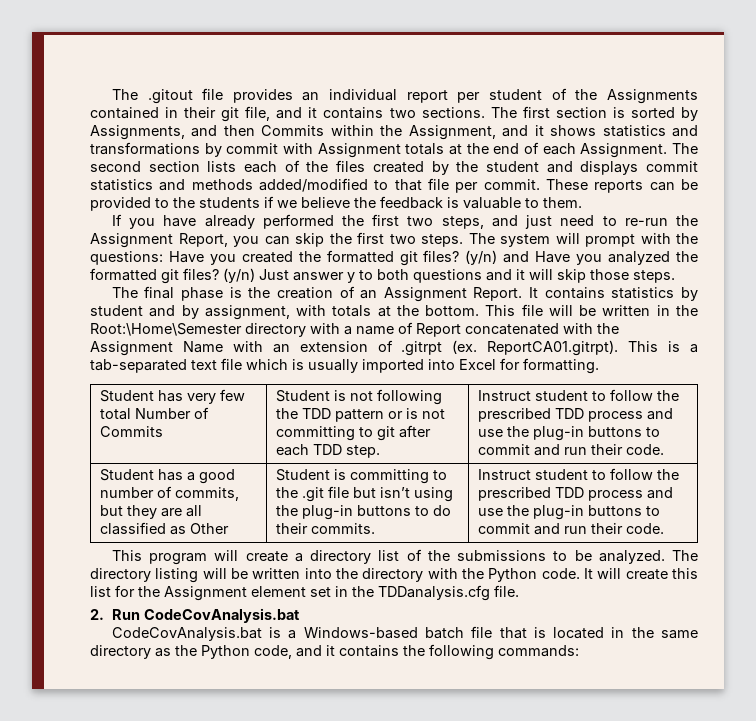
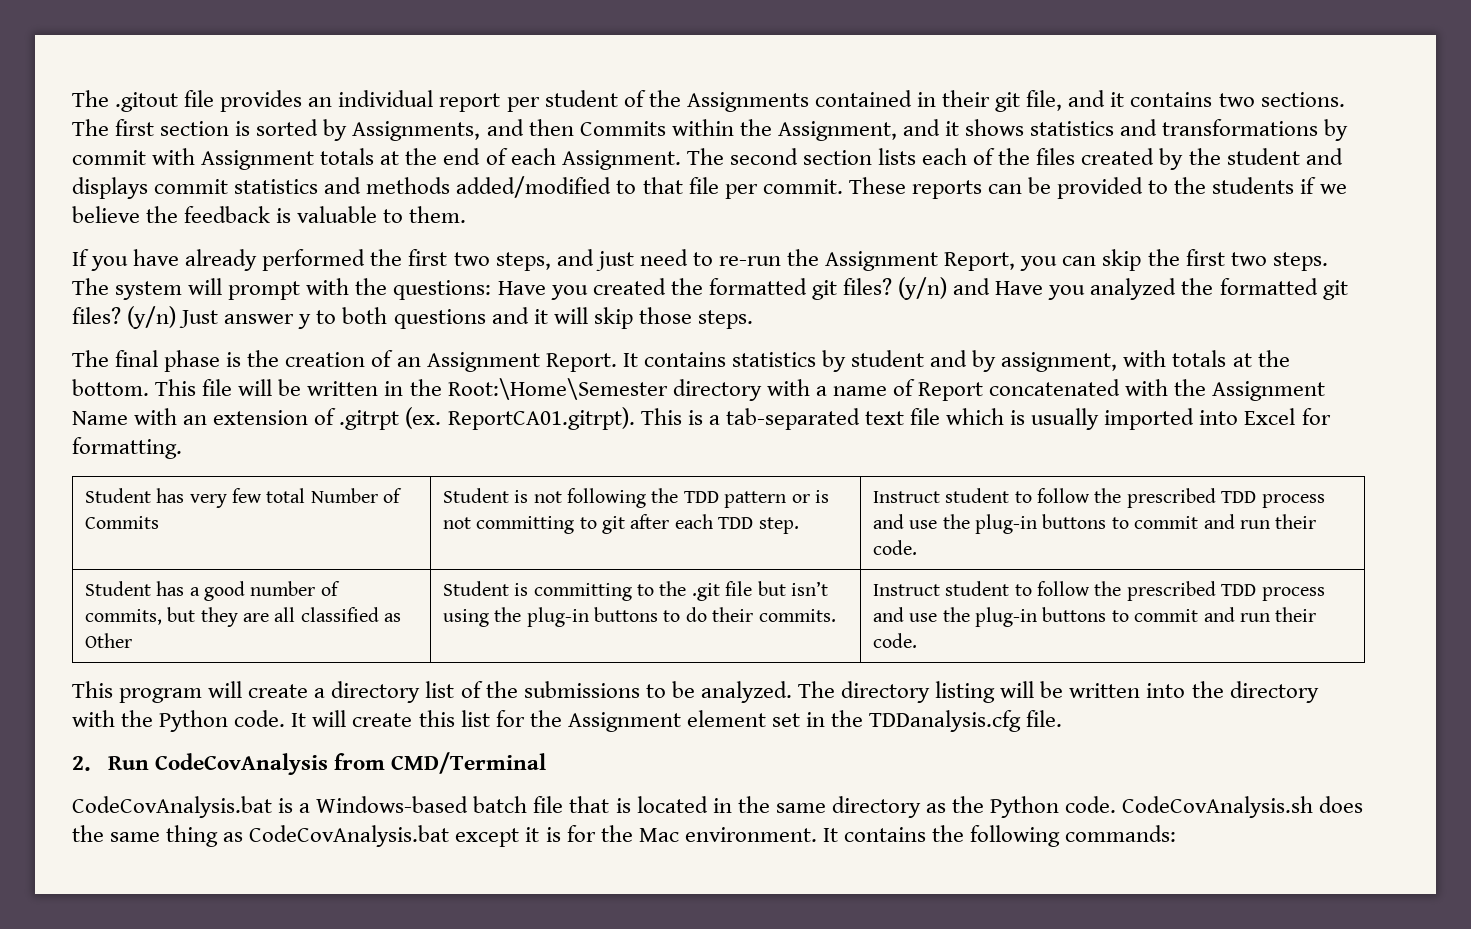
[143,608,300,623] CodeCovAnalysis.bat -> [155,752,547,775] CodeCovAnalysis from CMD/Terminal
[254,645,335,659] code, and it -> [1065,796,1364,818] [72,825,838,847] code. CodeCovAnalysis.sh does the same thing as CodeCovAnalysis.bat except it is for the Mac environment. It

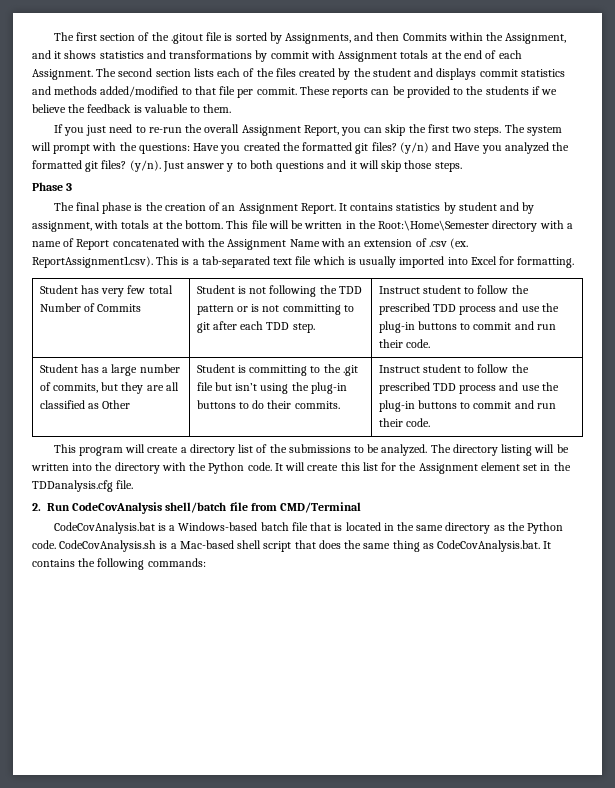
[72,90,1345,112] [72,119,230,136] The .gitout file provides an individual report per student of the Assignments contained in their git file, and it contains two sections. The first section -> [53,32,223,44] The first section of the .gitout file
[133,249,594,271] have already performed the first two steps, and -> (84, 131) none
(820, 257) none -> [204,124,240,133] overall
[127,306,177,329] (y/n) -> [129,160,161,172] (y/n).
(753, 319) none -> [32,182,73,191] // Phase 3
[339,407,635,430] .gitrpt (ex. ReportCA01.gitrpt). -> [428,238,469,249] [32,256,153,268] .csv (ex. ReportAssignment1.csv).
[203,581,245,601] good -> [111,364,138,376] large
(329, 764) none -> [165,502,248,513] shell/batch file
(1314, 807) none -> [159,540,316,552] is a Mac-based shell script that
[249,825,817,847] CodeCovAnalysis.bat except it is for the Mac environment. -> [437,540,541,552] CodeCovAnalysis.bat.

